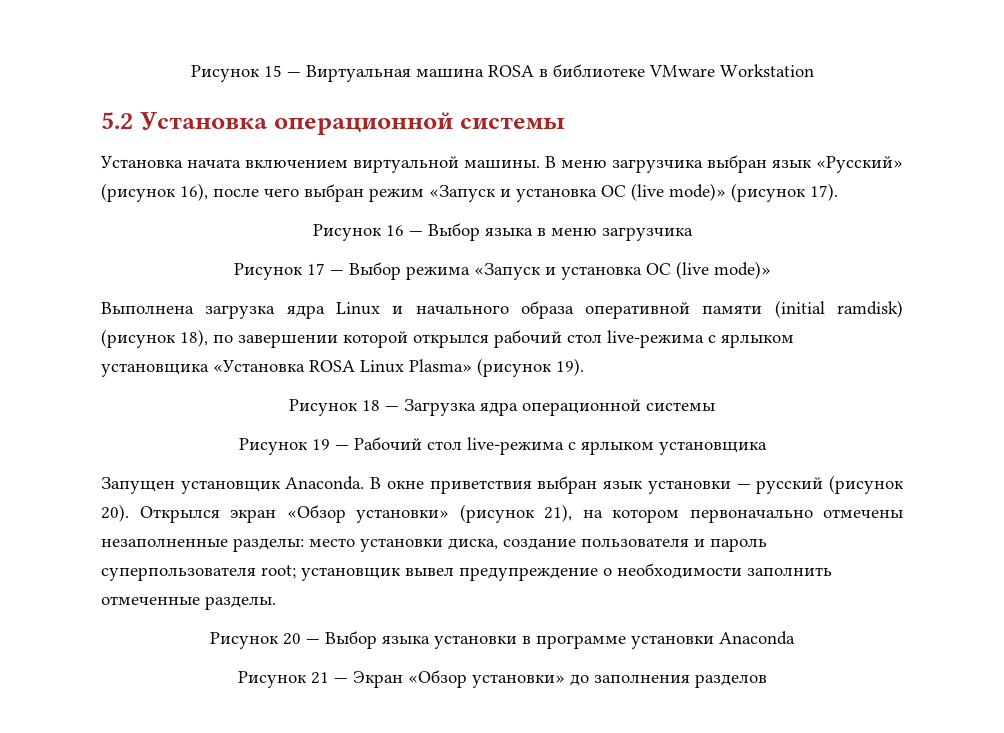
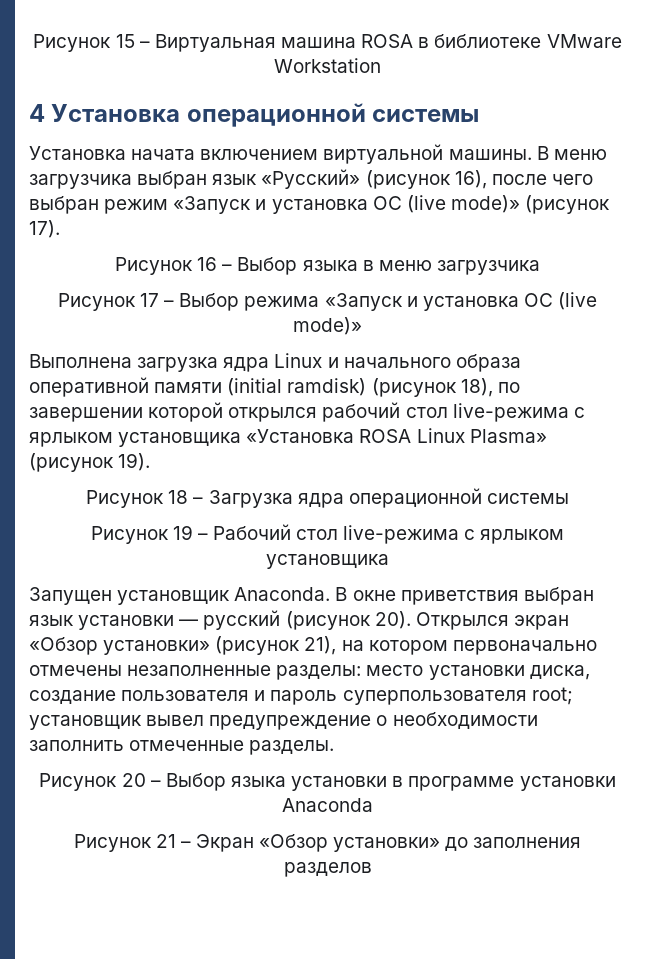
[286,72,301,77] — -> [139,41,150,48] –
[101,112,133,129] 5.2 -> [29,104,45,122] 4
[408,231,423,236] — -> [222,264,233,271] –
[329,270,344,275] — -> [164,300,175,307] –
[385,406,399,411] — -> [193,497,204,504] –
[334,445,349,450] — -> [197,533,208,540] –
[306,639,320,644] — -> [150,780,161,787] –
[333,678,348,683] — -> [180,841,191,848] –

